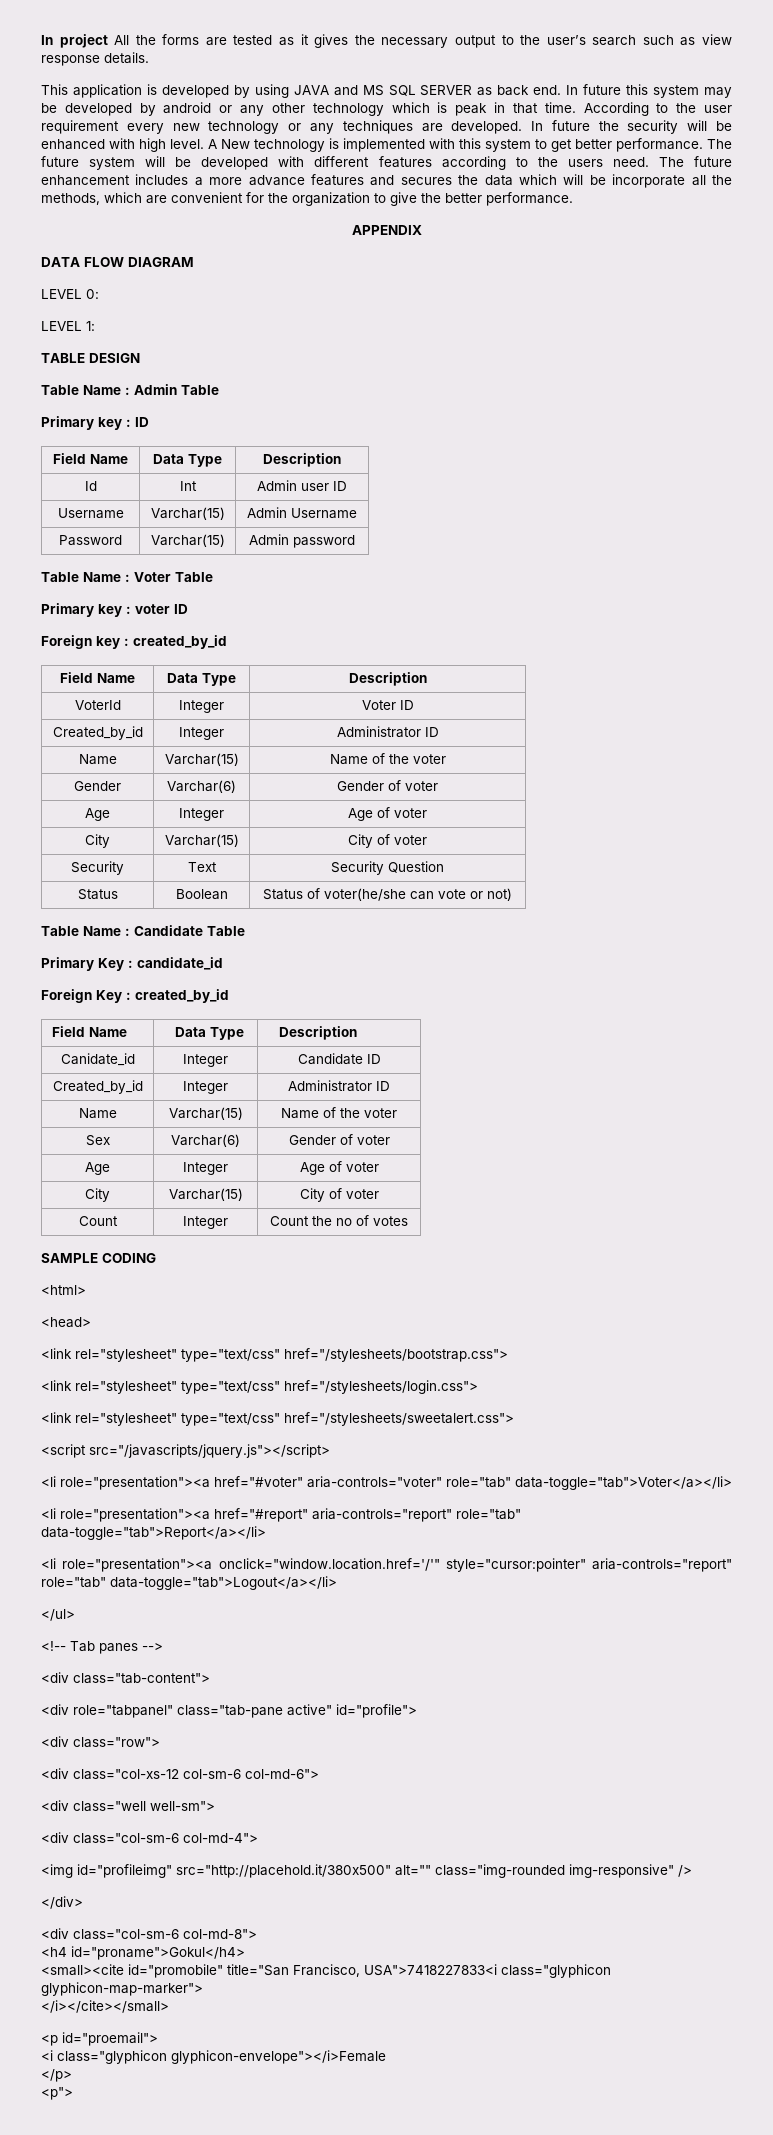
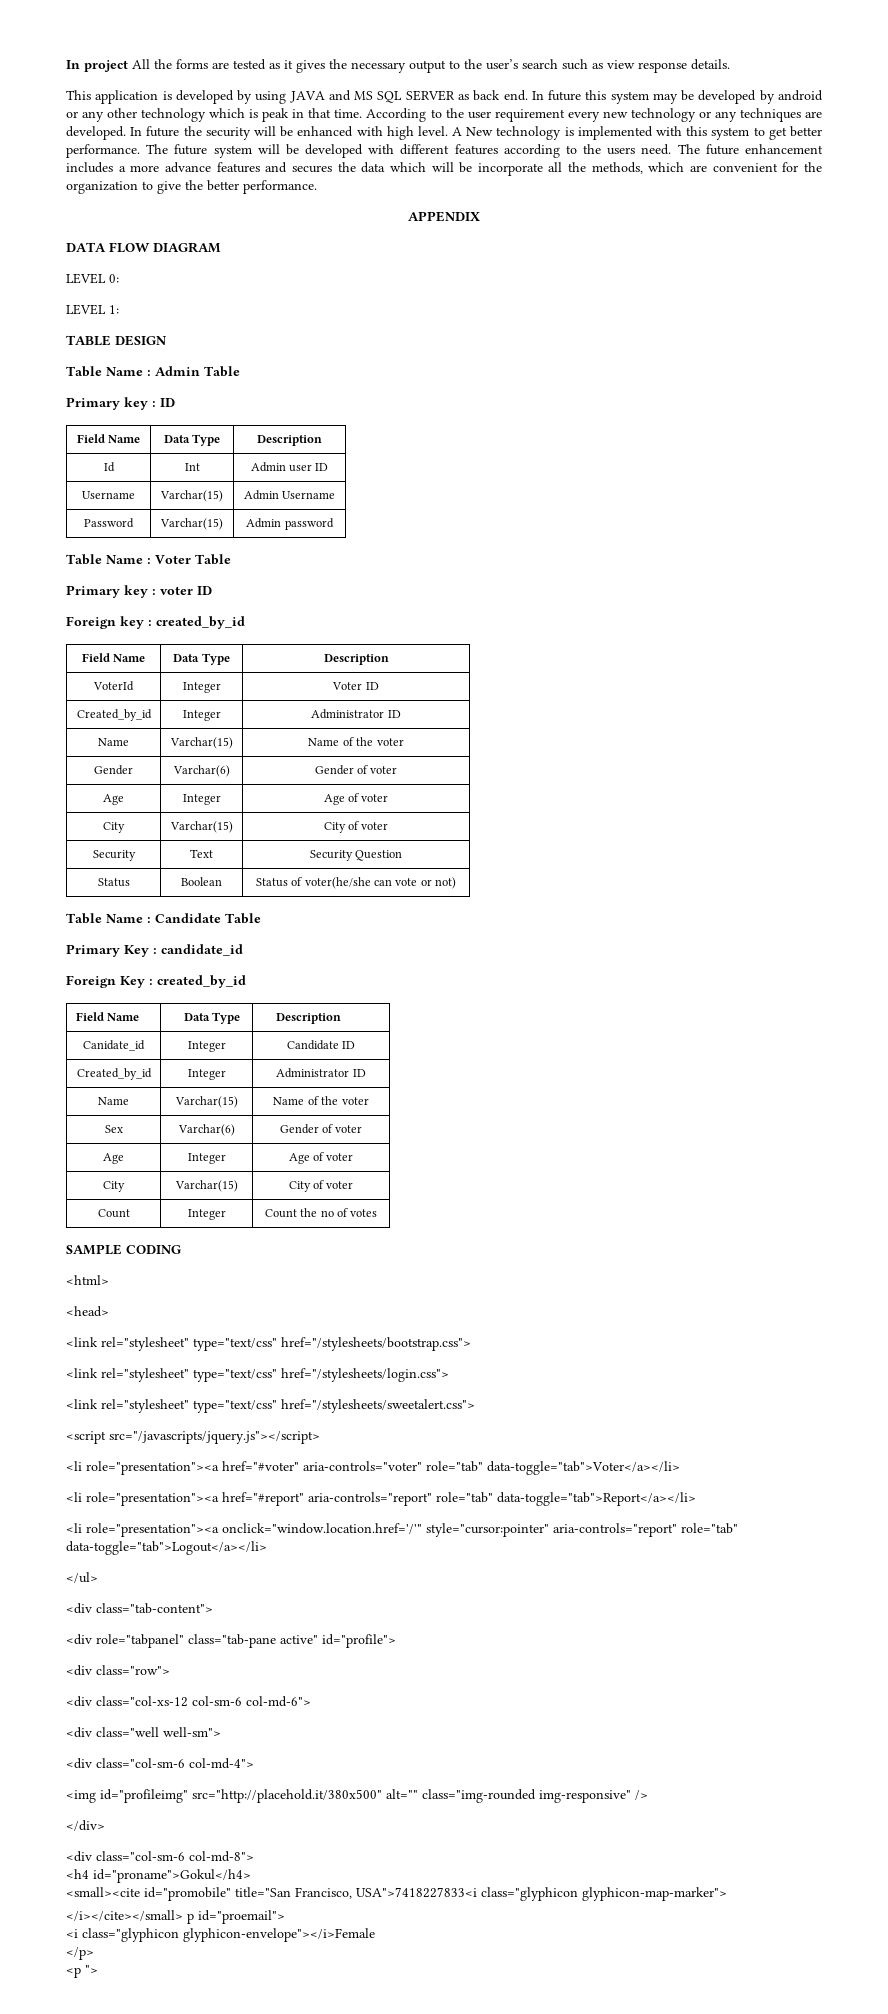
[41,1641,163,1654] // <!-- Tab panes --> -> (98, 1577) none
[41,2035,58,2046] // <p -> [187,1913,194,1924] p
[41,2087,73,2100] <p"> -> [66,1965,98,1978] <p ">

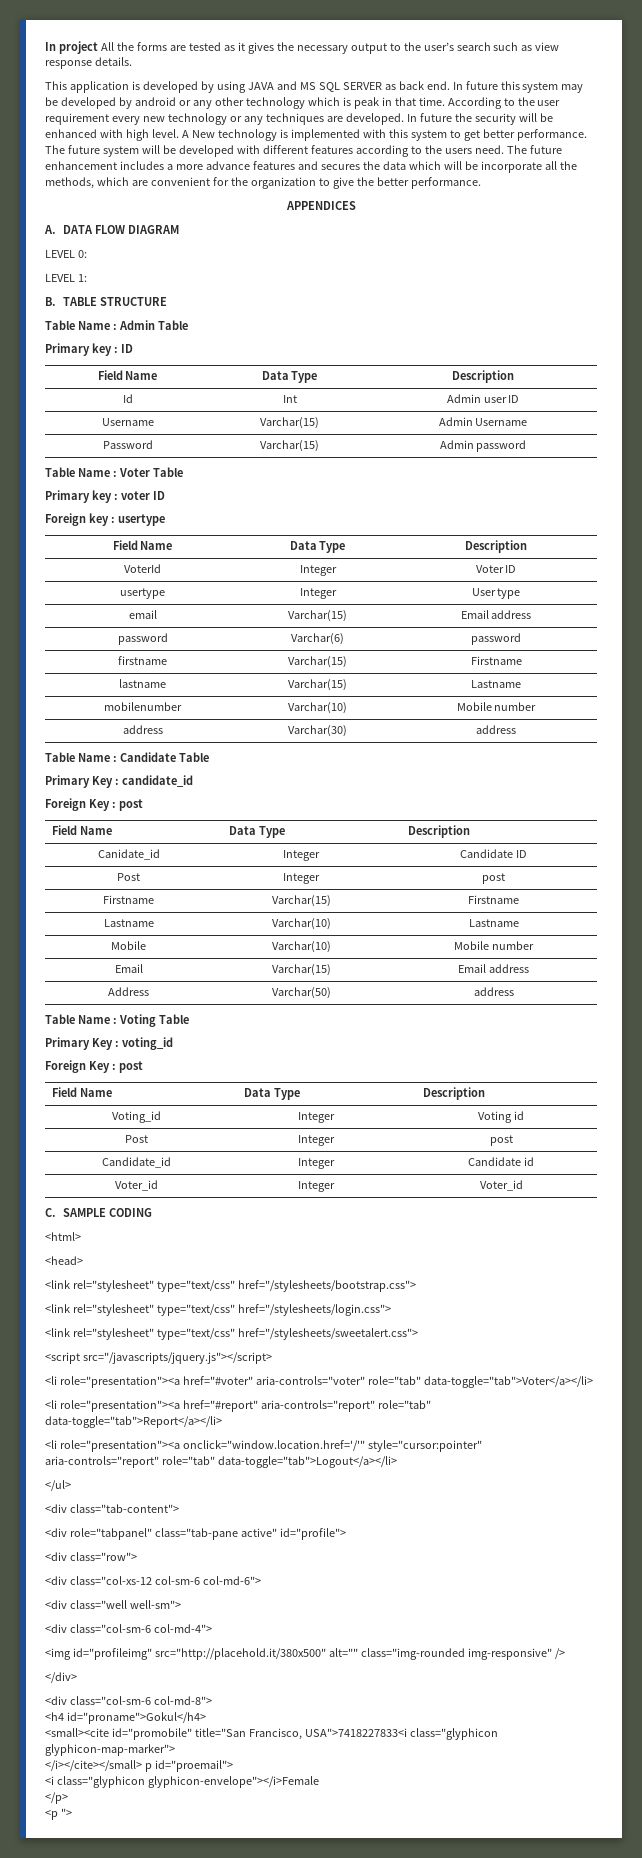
[408,211,480,222] APPENDIX // -> [285,201,356,210] [44,225,56,234] APPENDICES // A.
[66,335,167,346] TABLE DESIGN -> [45,297,168,306] B. TABLE STRUCTURE
[156,616,245,629] created_by_id -> [117,514,165,526] usertype
[76,709,152,721] [182,710,221,721] [311,709,401,719] [98,738,129,746] [169,737,233,749] [308,737,404,746] [94,765,133,775] [172,765,230,777] [314,765,398,775] [103,794,124,805] [182,794,221,805] [323,793,389,805] [103,822,125,833] [169,821,233,833] [323,821,389,833] [92,850,136,861] [190,849,213,858] [309,850,403,861] [97,878,130,887] [181,877,222,886] [255,877,457,889] Created_by_id | Integer | Administrator ID // Name | Varchar(15) | Name of the voter // Gender | Varchar(6) | Gender of voter // Age | Integer | Age of voter // City | Varchar(15) | City of voter // Security | Text | Security Question // Status | Boolean | Status of voter(he/she can vote or not) -> [120,588,165,599] [299,588,337,599] [471,588,521,599] [128,610,157,619] [288,610,347,622] [460,610,532,619] [117,633,168,645] [291,633,344,645] [471,633,521,645] [118,656,167,665] [288,656,347,668] [470,656,522,665] [119,679,166,688] [288,679,347,691] [471,680,521,688] [104,702,182,711] [288,702,347,714] [456,702,537,711] [122,725,163,734] [288,725,347,737] [476,725,516,734] usertype | Integer | User type // email | Varchar(15) | Email address // password | Varchar(6) | password // firstname | Varchar(15) | Firstname // lastname | Varchar(15) | Lastname // mobilenumber | Varchar(10) | Mobile number // address | Varchar(30) | address
[157,975,246,988] created_by_id -> [118,799,143,811] post
[76,1068,152,1080] [187,1069,226,1080] [276,1068,366,1078] [98,1097,129,1105] [174,1096,238,1108] [273,1096,369,1105] [104,1125,123,1133] [177,1124,235,1136] [279,1124,363,1134] [103,1153,124,1164] [187,1153,226,1164] [288,1152,354,1164] [103,1181,125,1192] [174,1180,238,1192] [288,1180,354,1192] [97,1209,130,1218] [187,1209,226,1220] [264,1208,378,1218] Created_by_id | Integer | Administrator ID // Name | Varchar(15) | Name of the voter // Sex | Varchar(6) | Gender of voter // Age | Integer | Age of voter // City | Varchar(15) | City of voter // Count | Integer | Count the no of votes // -> [117,873,140,881] [283,873,320,884] [482,873,505,884] [103,895,154,904] [271,895,331,907] [468,895,519,904] [103,919,154,927] [271,918,331,930] [468,919,519,927] [111,941,146,950] [271,941,331,953] [454,941,534,950] [114,964,143,973] [271,964,331,976] [458,964,529,973] [108,987,149,996] [271,987,331,999] [473,987,514,996] [45,1014,189,1027] [45,1037,173,1050] [45,1060,143,1073] [52,1087,113,1097] [244,1088,301,1100] [423,1087,486,1100] [111,1111,161,1123] [298,1112,335,1123] [478,1111,524,1123] [124,1135,148,1143] [298,1135,335,1146] [489,1135,513,1146] [101,1157,171,1168] [298,1158,335,1169] [468,1157,534,1166] [114,1180,158,1191] [298,1181,335,1192] [479,1180,523,1191] [45,1208,56,1217] Post | Integer | post // Firstname | Varchar(15) | Firstname // Lastname | Varchar(10) | Lastname // Mobile | Varchar(10) | Mobile number // Email | Varchar(15) | Email address // Address | Varchar(50) | address // Table Name : Voting Table // Primary Key : voting_id // Foreign Key : post // Field Name | Data Type | Description // Voting_id | Integer | Voting id // Post | Integer | post // Candidate_id | Integer | Candidate id // Voter_id | Integer | Voter_id // C.

